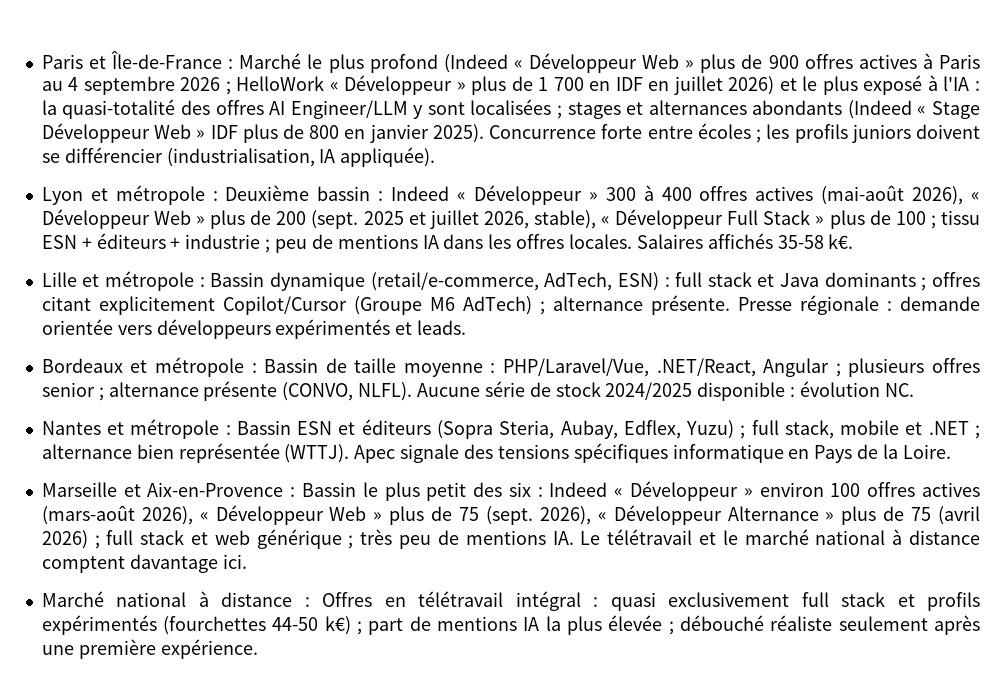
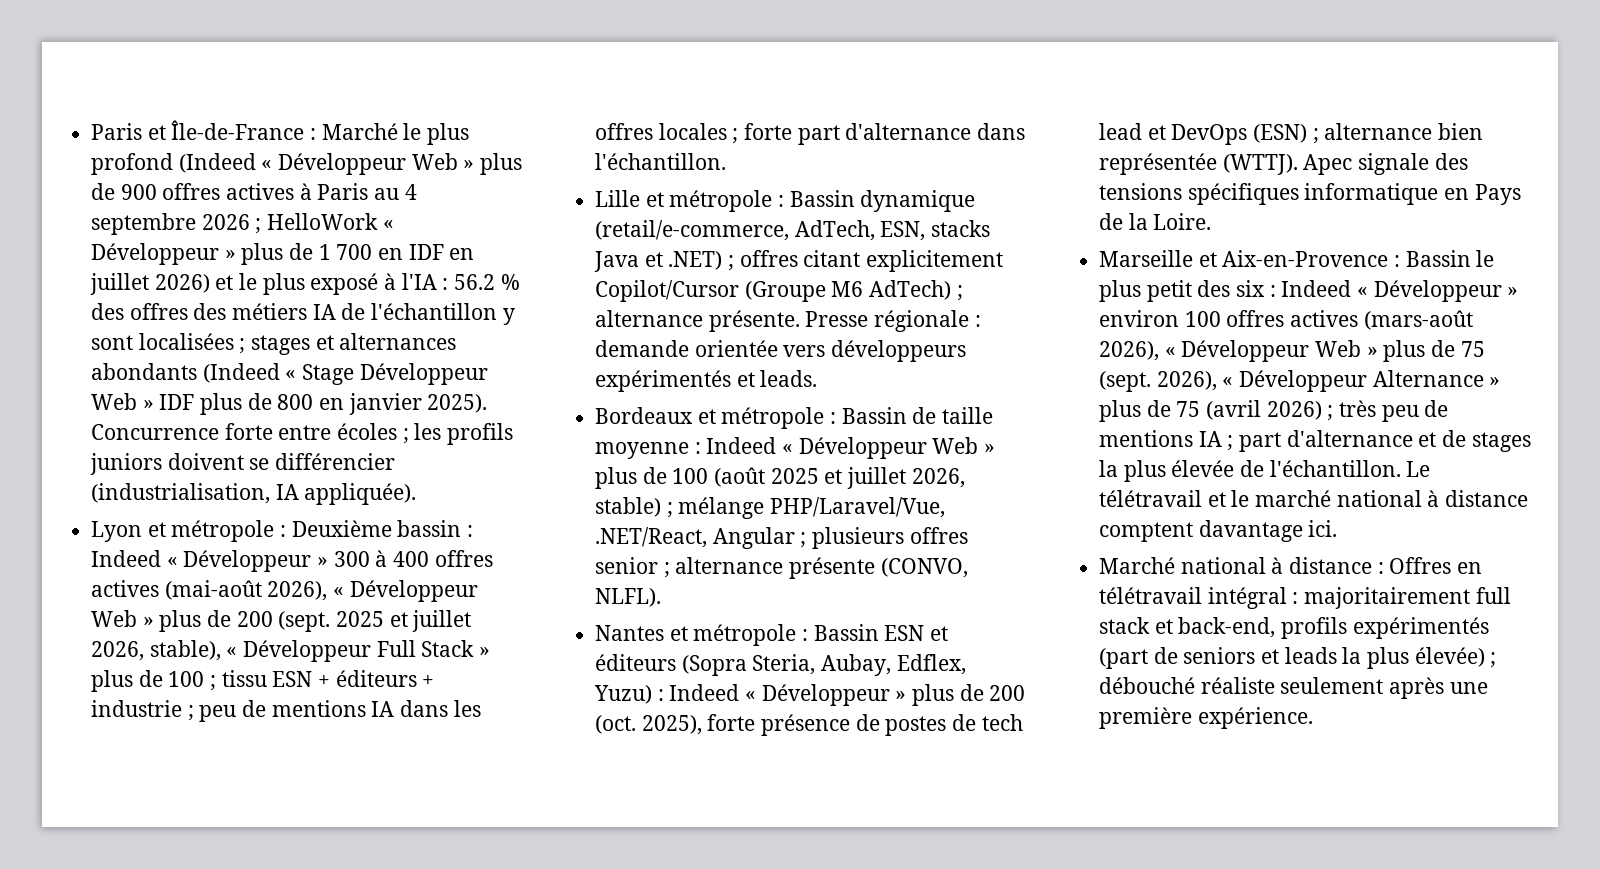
[41,99,408,119] la quasi-totalité des offres AI Engineer/LLM -> [454,274,520,290] [91,303,498,320] 56.2 % des offres des métiers IA de l'échantillon
[568,233,854,249] locales. Salaires affichés 35-58 k€. -> [658,123,1026,145] [595,153,727,170] locales ; forte part d'alternance dans l'échantillon.
[617,272,916,291] ESN) : full stack et Java dominants -> [880,220,991,241] [594,251,723,272] ESN, stacks Java et .NET)
(496, 368) none -> [706,437,996,459] [595,467,965,489] [595,497,765,519] Indeed « Développeur Web » plus de 100 (août 2025 et juillet 2026, stable) ; mélange
[416,381,914,401] Aucune série de stock 2024/2025 disponible : évolution NC. -> (662, 597) none
[740,420,969,439] ; full stack, mobile et .NET -> [657,684,1026,706] [595,714,1023,736] [1099,123,1308,145] : Indeed « Développeur » plus de 200 (oct. 2025), forte présence de postes de tech lead et DevOps (ESN)
[106,529,574,549] full stack et web générique ; très peu de mentions IA. -> [1339,400,1449,422] [1099,430,1531,452] [1099,460,1401,482] très peu de mentions IA ; part d'alternance et de stages la plus élevée de l'échantillon.
[610,592,915,611] quasi exclusivement full stack et -> [1304,587,1511,609] [1099,617,1276,638] majoritairement full stack et back-end,
[163,615,663,635] (fourchettes 44-50 k€) ; part de mentions IA la plus élevée -> [1099,647,1485,669] (part de seniors et leads la plus élevée)

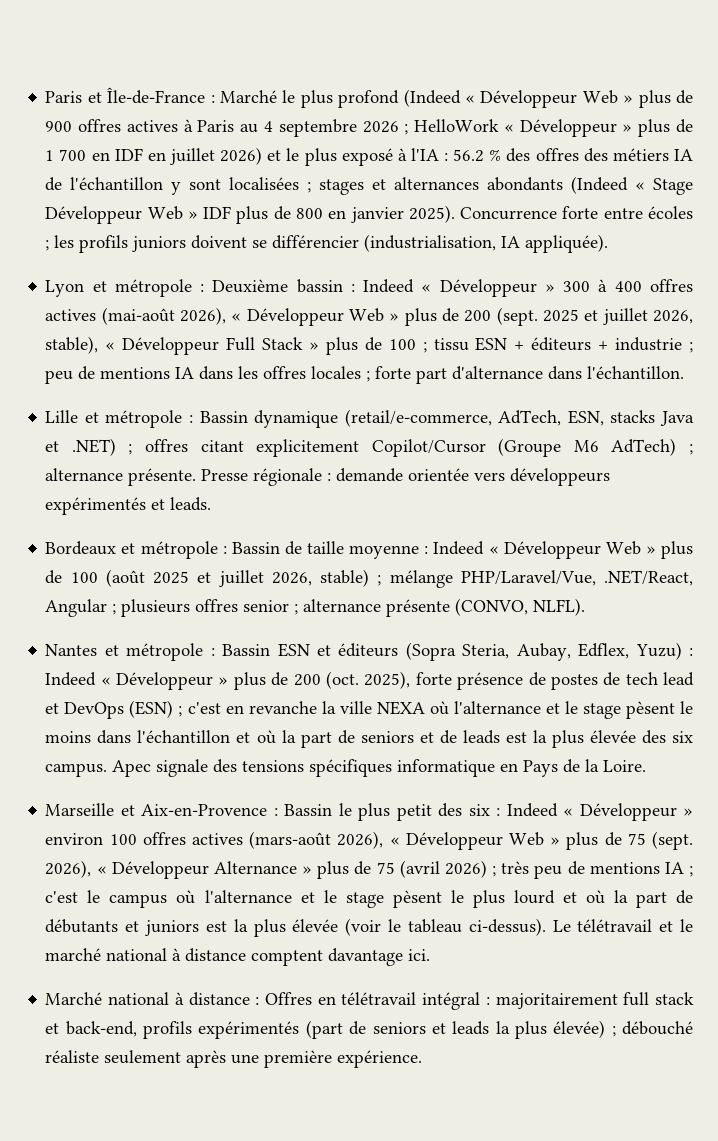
[1324,123,1484,140] [1099,153,1298,175] alternance bien représentée (WTTJ). -> [187,701,693,719] [45,730,693,748] [45,763,108,777] c'est en revanche la ville NEXA où l'alternance et le stage pèsent le moins dans l'échantillon et où la part de seniors et de leads est la plus élevée des six campus.
[1239,430,1531,452] [1099,460,1401,482] part d'alternance et de stages la plus élevée de l'échantillon. -> [45,890,693,908] [45,918,546,937] c'est le campus où l'alternance et le stage pèsent le plus lourd et où la part de débutants et juniors est la plus élevée (voir le tableau ci-dessus).

